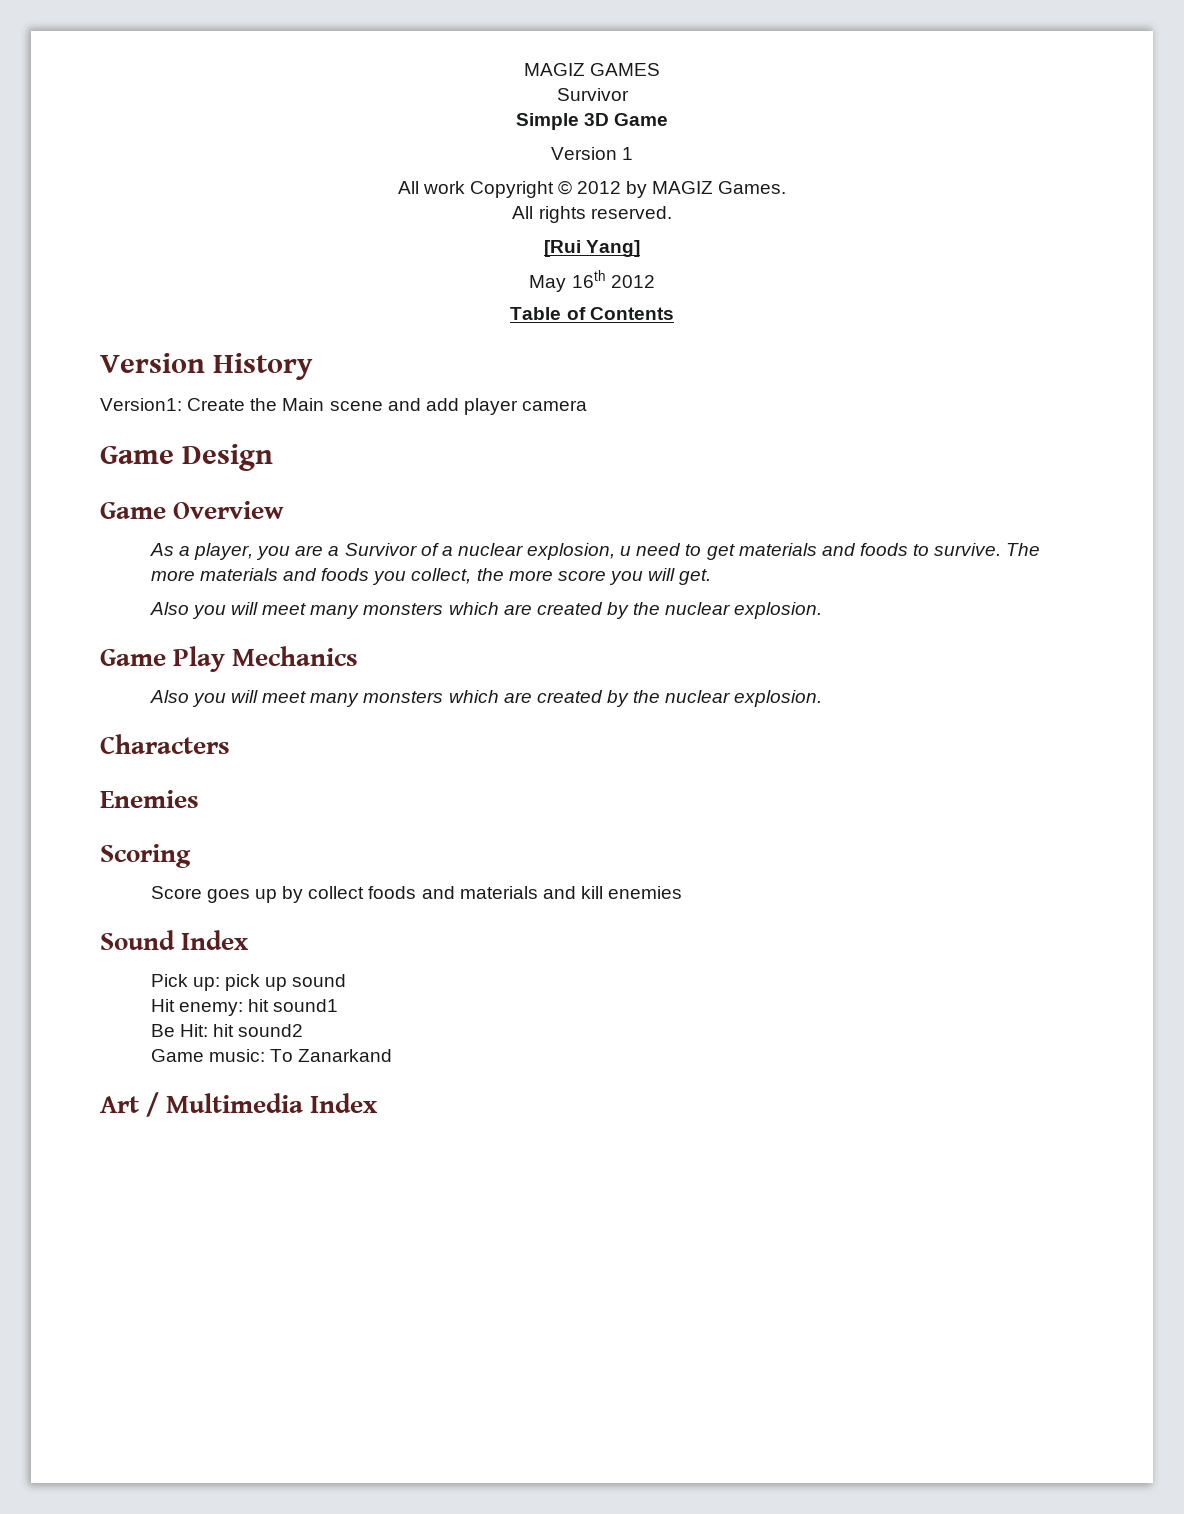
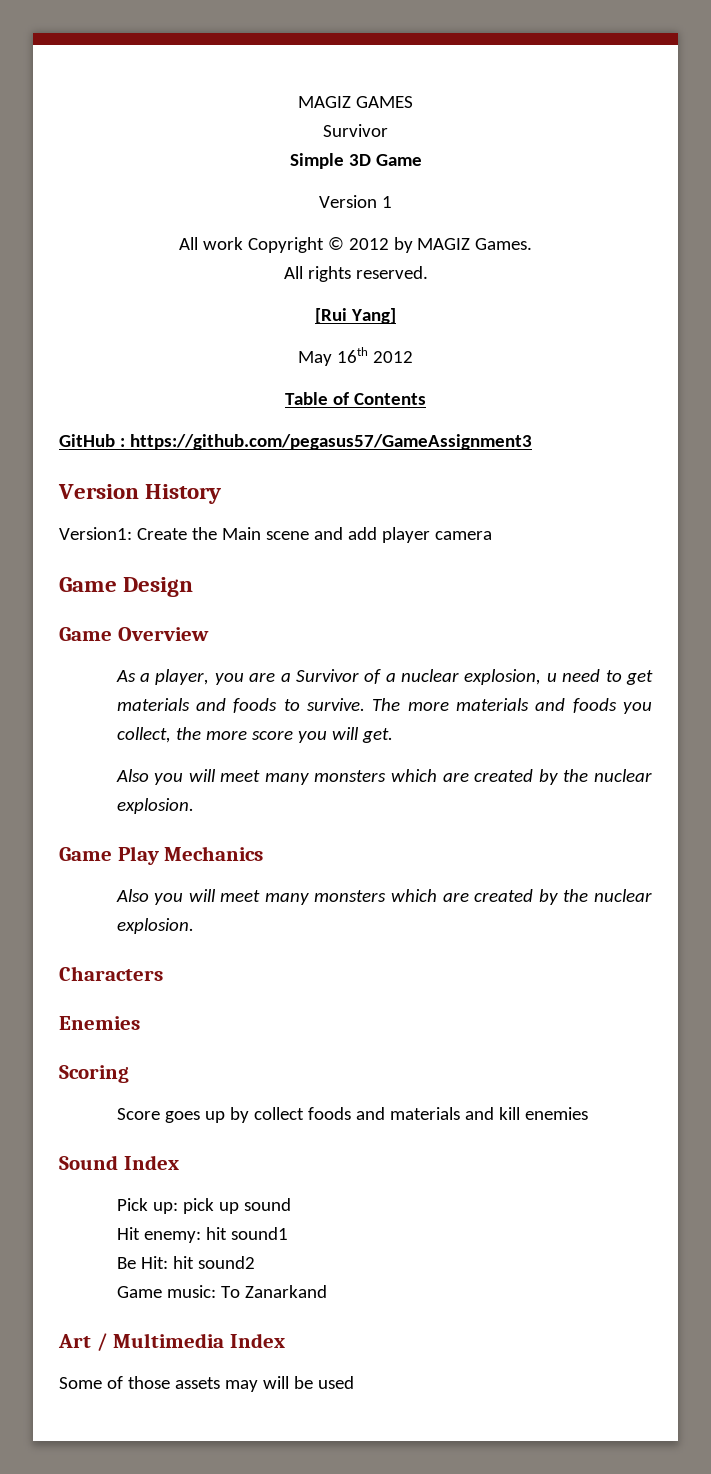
(674, 313) none -> [59,434,532,450] // GitHub : https://github.com/pegasus57/GameAssignment3
(379, 1103) none -> [59,1376,354,1392] // Some of those assets may will be used

